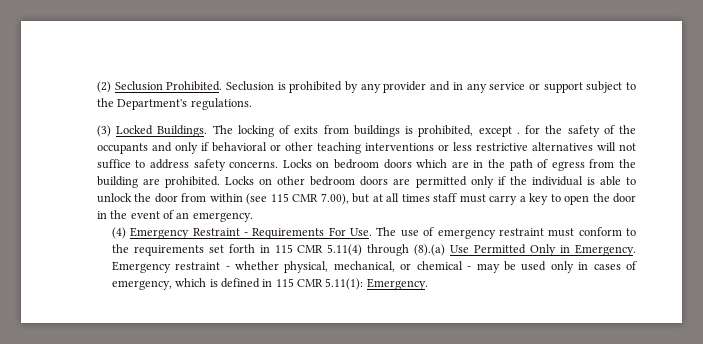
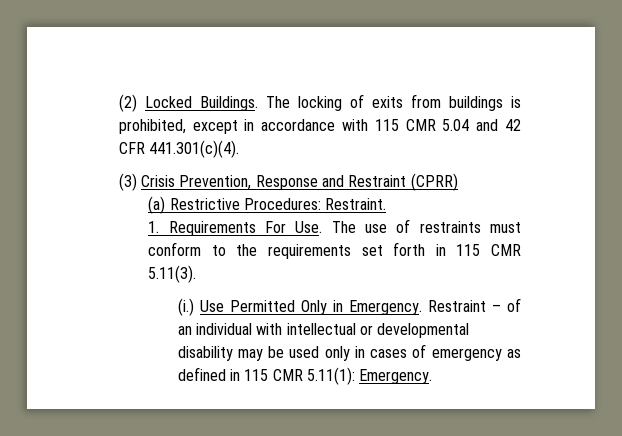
[114,81,637,93] [96,98,252,110] [96,125,111,137] Seclusion Prohibited. Seclusion is prohibited by any provider and in any service or support subject to the Department's regulations. // (3) -> (137, 103) none
[516,125,636,137] [96,142,636,154] [96,159,636,171] [96,176,637,188] [96,193,637,205] [96,210,253,222] [111,227,248,239] . for the safety of the occupants and only if behavioral or other teaching interventions or less restrictive alternatives will not suffice to address safety concerns. Locks on bedroom doors which are in the path of egress from the building are prohibited. Locks on other bedroom doors are permitted only if the individual is able to unlock the door from within (see 115 CMR 7.00), but at all times staff must carry a key to open the door in the event of an emergency. // (4) Emergency Restraint - -> [244,119,521,131] [118,140,240,158] [118,173,458,191] [148,196,387,214] [148,221,160,233] in accordance with 115 CMR 5.04 and 42 CFR 441.301(c)(4). // (3) Crisis Prevention, Response and Restraint (CPRR) // (a) Restrictive Procedures: Restraint. // 1.
[437,228,544,239] emergency restraint -> [419,221,481,233] restraints
[327,244,446,256] 5.11(4) through (8).(a) -> [148,265,197,283] [177,298,194,316] 5.11(3). // (i.)
[111,261,472,273] Emergency restraint - whether physical, mechanical, or chemical - -> [427,298,521,312] [177,323,470,338] [177,346,233,361] Restraint – of an individual with intellectual or developmental disability
[111,278,218,290] emergency, which is -> [431,348,521,361] emergency as

